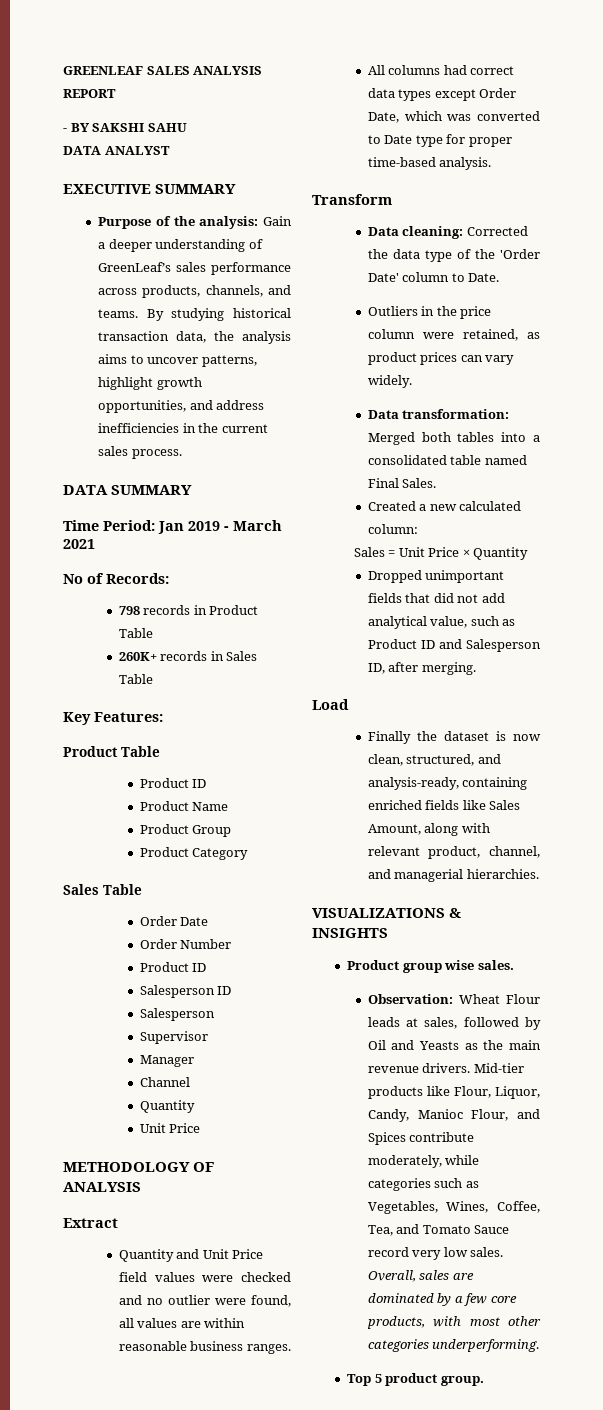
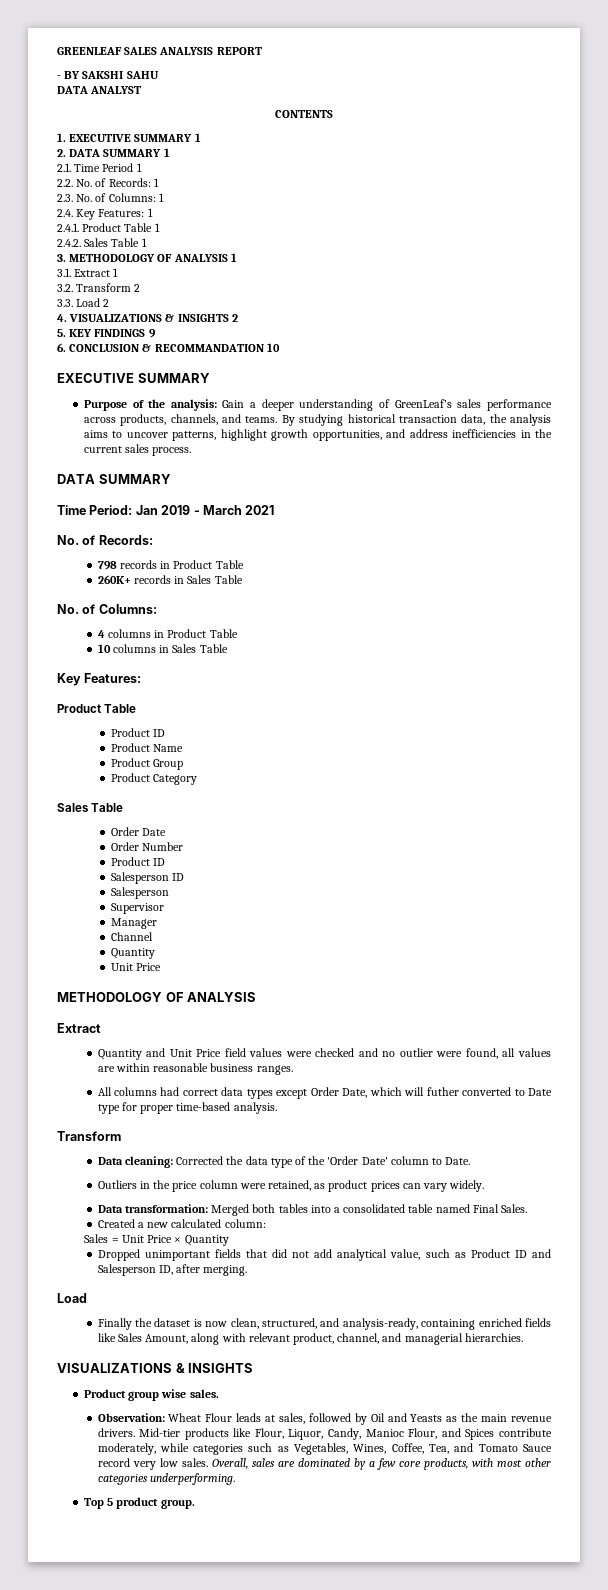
(170, 150) none -> [275,110,333,118] [57,133,201,142] [57,148,170,157] [57,163,142,172] [57,178,159,187] [57,193,164,202] [57,208,153,220] [57,223,160,232] [57,238,147,247] [57,253,237,262] [57,268,119,277] [57,283,141,292] [57,298,110,307] [57,314,238,322] [57,329,156,338] [57,343,280,352] // CONTENTS // 1. EXECUTIVE SUMMARY 1 // 2. DATA SUMMARY 1 // 2.1. Time Period 1 // 2.2. No. of Records: 1 // 2.3. No. of Columns: 1 // 2.4. Key Features: 1 // 2.4.1. Product Table 1 // 2.4.2. Sales Table 1 // 3. METHODOLOGY OF ANALYSIS 1 // 3.1. Extract 1 // 3.2. Transform 2 // 3.3. Load 2 // 4. VISUALIZATIONS & INSIGHTS 2 // 5. KEY FINDINGS 9 // 6. CONCLUSION & RECOMMANDATION 10
[63,574,83,584] No -> [57,535,79,545] No.
(153, 679) none -> [57,604,157,614] [97,629,238,638] [97,644,228,653] // No. of Columns: // 4 columns in Product Table // 10 columns in Sales Table
[447,114,472,121] was -> [404,1087,459,1096] will futher

